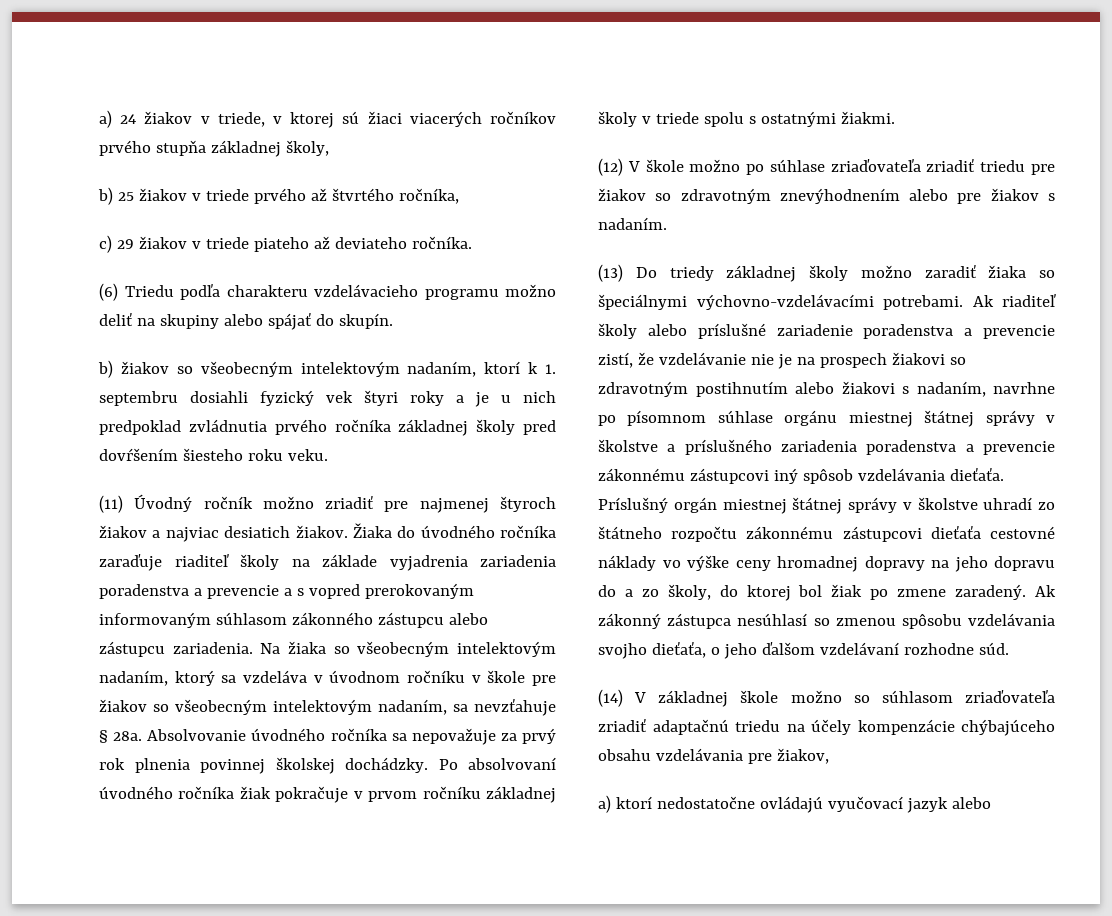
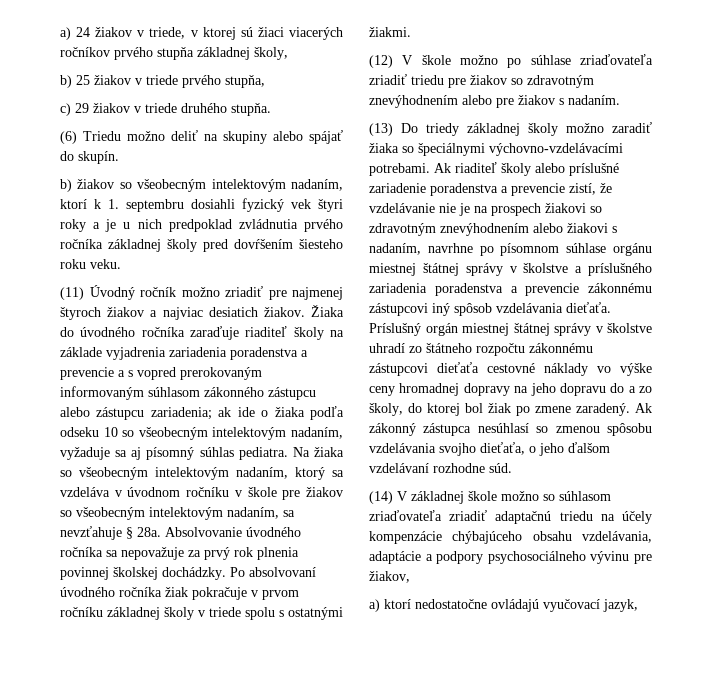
[310,188,459,204] až štvrtého ročníka, -> [225,75,265,88] stupňa,
[253,236,472,252] [99,283,499,301] piateho až deviateho ročníka. // (6) Triedu podľa charakteru vzdelávacieho programu -> [181,103,271,116] [60,131,121,144] druhého stupňa. // (6) Triedu
[172,642,253,654] zariadenia. -> [150,406,344,420] [60,427,343,440] [60,447,288,460] zariadenia; ak ide o žiaka podľa odseku 10 so všeobecným intelektovým nadaním, vyžaduje sa aj písomný súhlas pediatra.
[695,381,788,397] postihnutím -> [440,223,529,236] znevýhodnením
[655,748,743,761] vzdelávania -> [582,531,652,543] [369,551,630,564] vzdelávania, adaptácie a podpory psychosociálneho vývinu
[906,797,991,813] jazyk alebo -> [603,599,638,612] jazyk,

